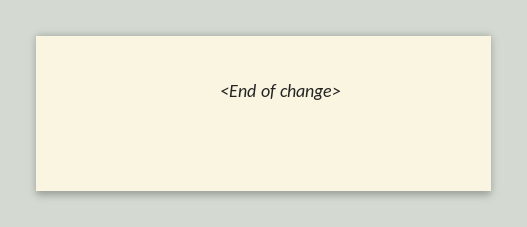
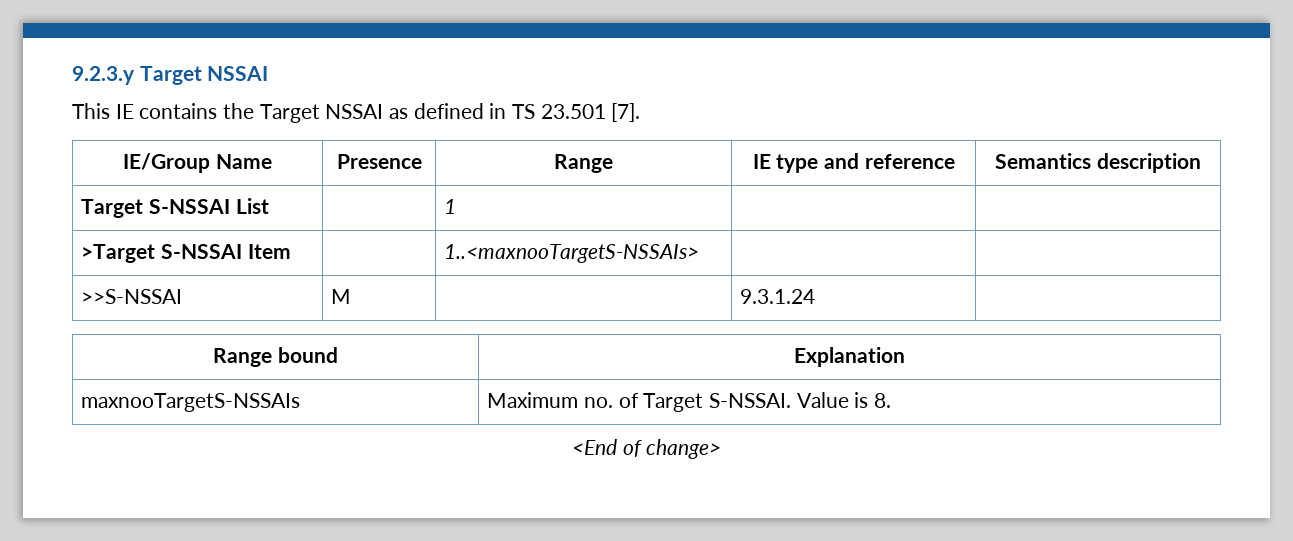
(219, 90) none -> [72,66,269,85] [72,103,641,123] [123,153,272,173] [336,154,422,169] [554,154,613,173] [752,153,955,173] [995,153,1201,173] [81,198,269,218] [444,199,457,214] [81,244,291,263] [444,244,700,263] [81,289,183,304] [331,289,352,304] [740,289,816,304] [213,347,338,367] [794,347,905,367] [81,393,301,412] [487,392,892,412] 9.2.3.y Target NSSAI // This IE contains the Target NSSAI as defined in TS 23.501 [7]. // IE/Group Name | Presence | Range | IE type and reference | Semantics description // Target S-NSSAI List | | 1 | | // >Target S-NSSAI Item | | 1..<maxnooTargetS-NSSAIs> | | // >>S-NSSAI | M | | 9.3.1.24 | // Range bound | Explanation // maxnooTargetS-NSSAIs | Maximum no. of Target S-NSSAI. Value is 8. //

